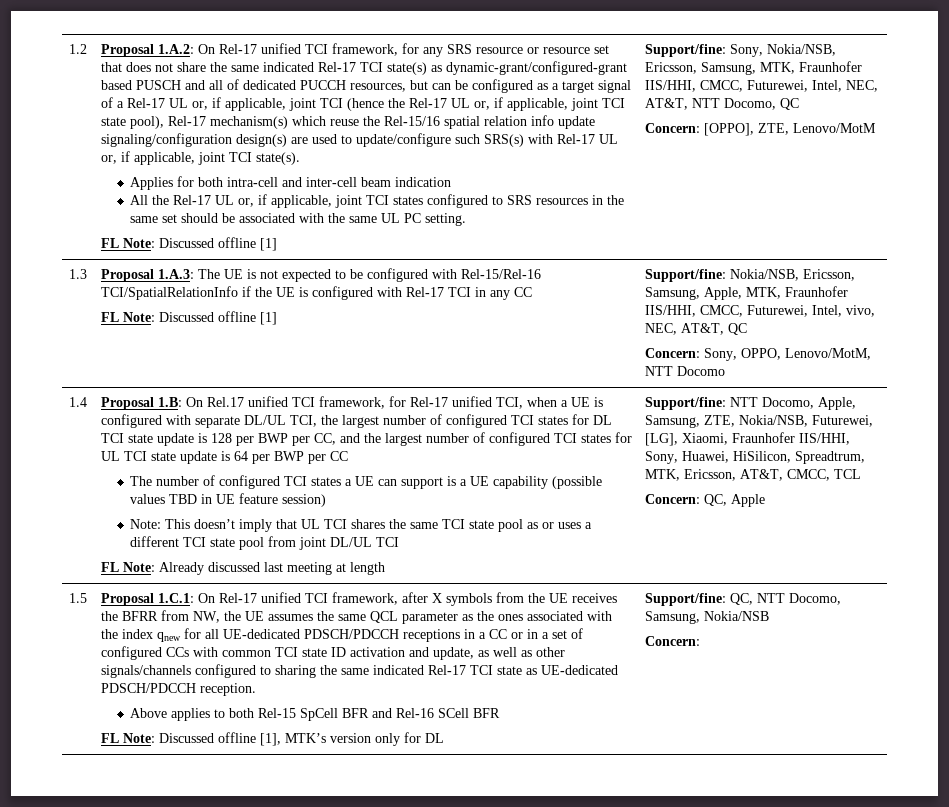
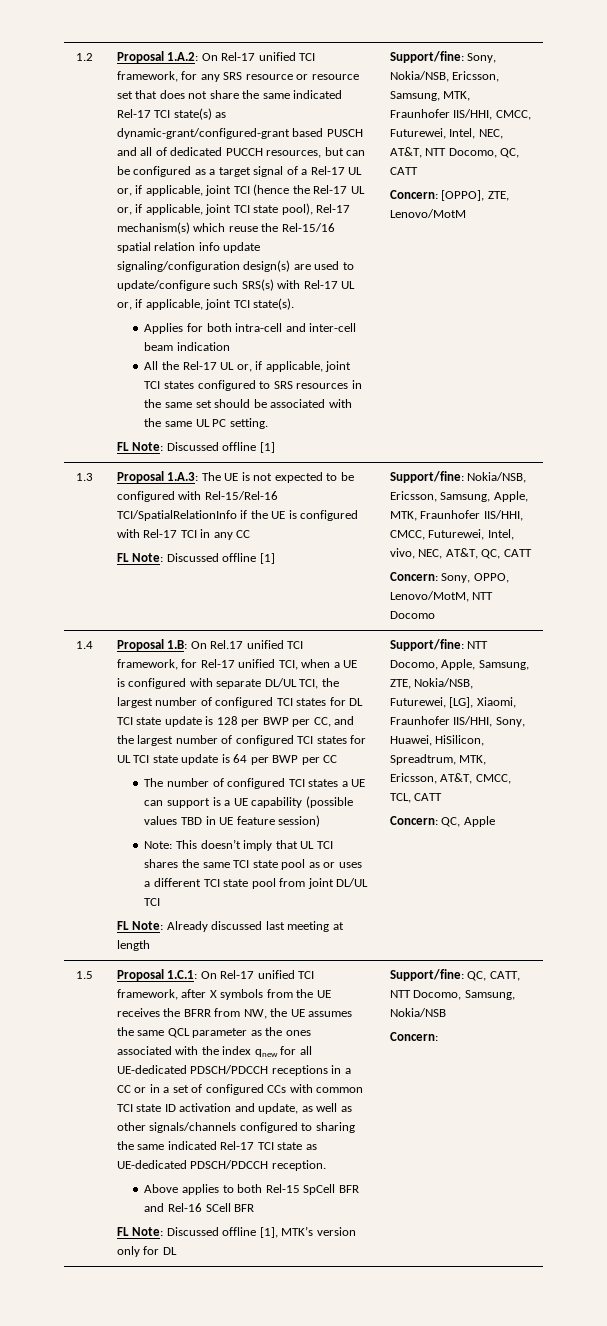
[779,98,799,110] QC -> [500,148,520,158] [389,167,418,175] QC, CATT
[727,323,747,335] QC -> [481,549,532,559] QC, CATT
[833,469,861,479] TCL -> [389,793,443,803] TCL, CATT
(753, 599) none -> [489,971,520,981] CATT,

